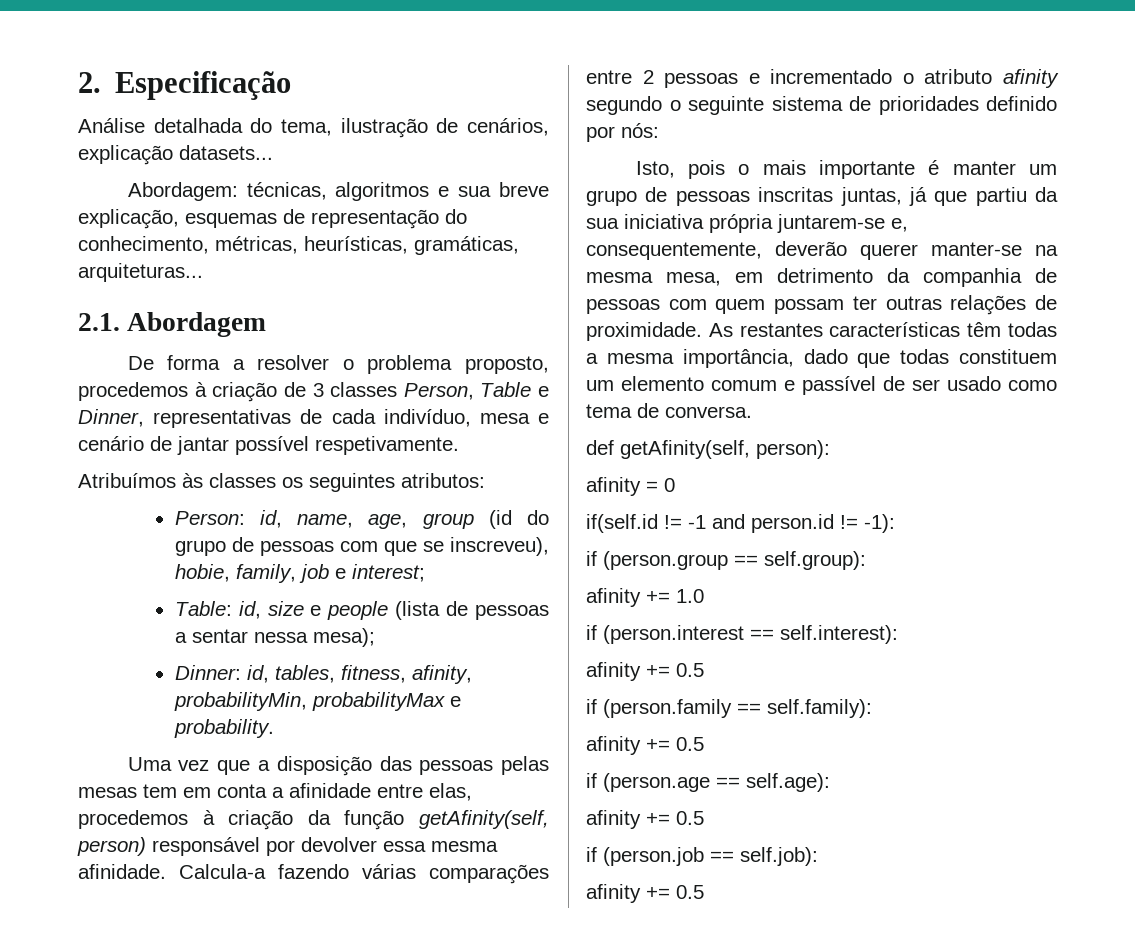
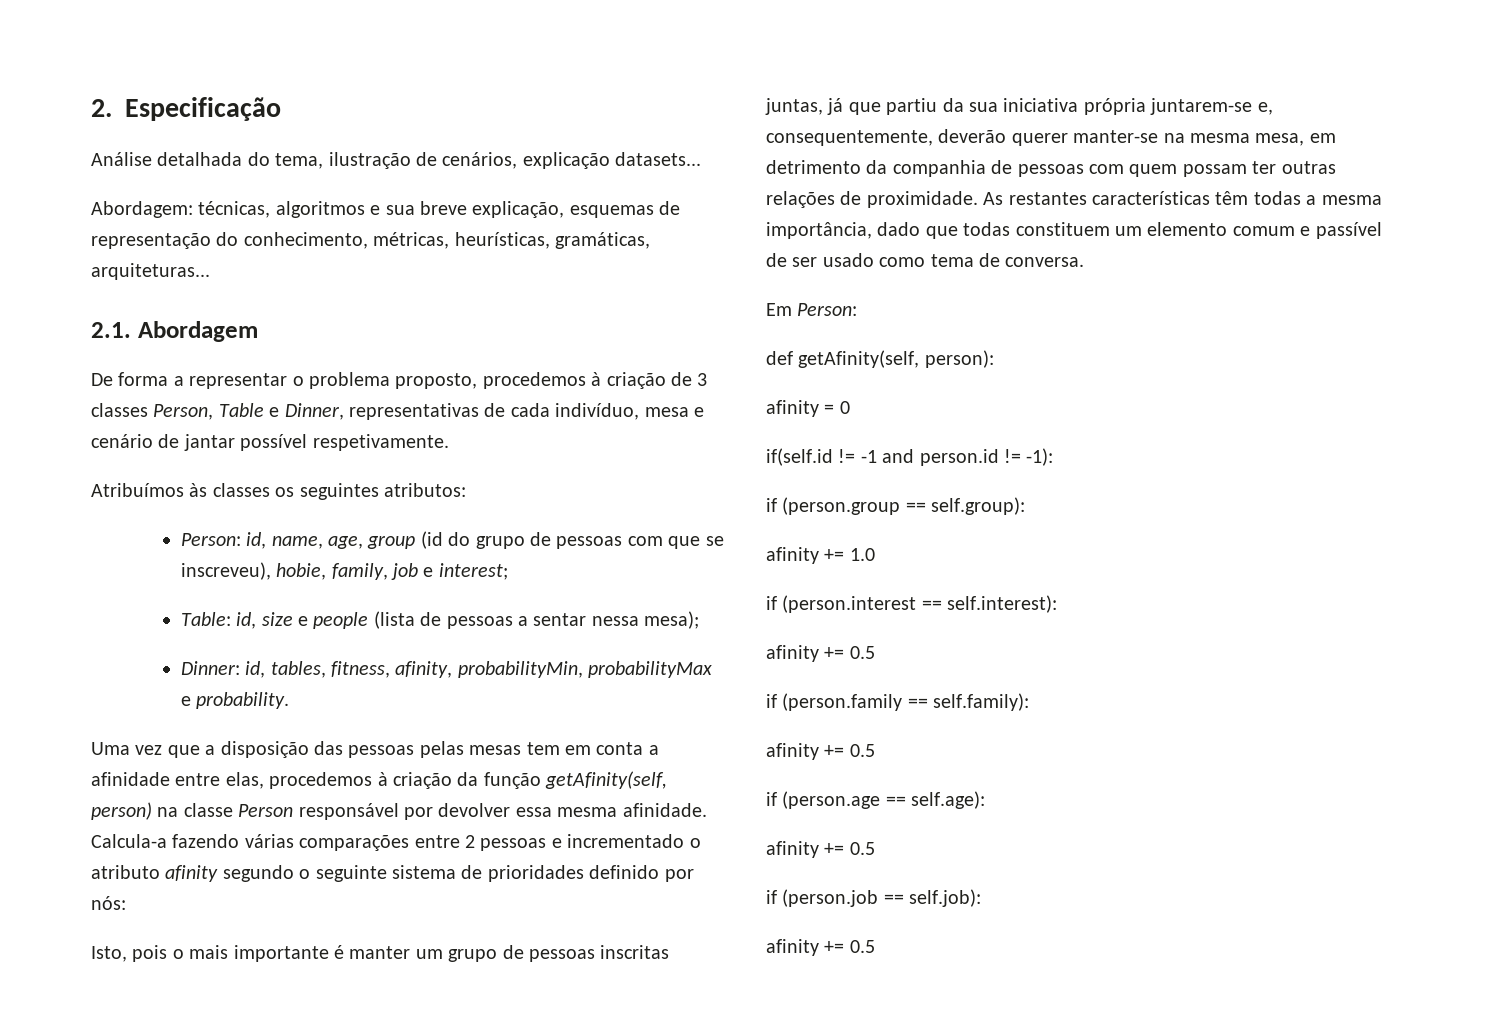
[257,355,330,370] resolver -> [189,373,288,389] representar
(146, 846) none -> [157,803,294,817] na classe Person
(752, 412) none -> [766,303,858,316] // Em Person:

